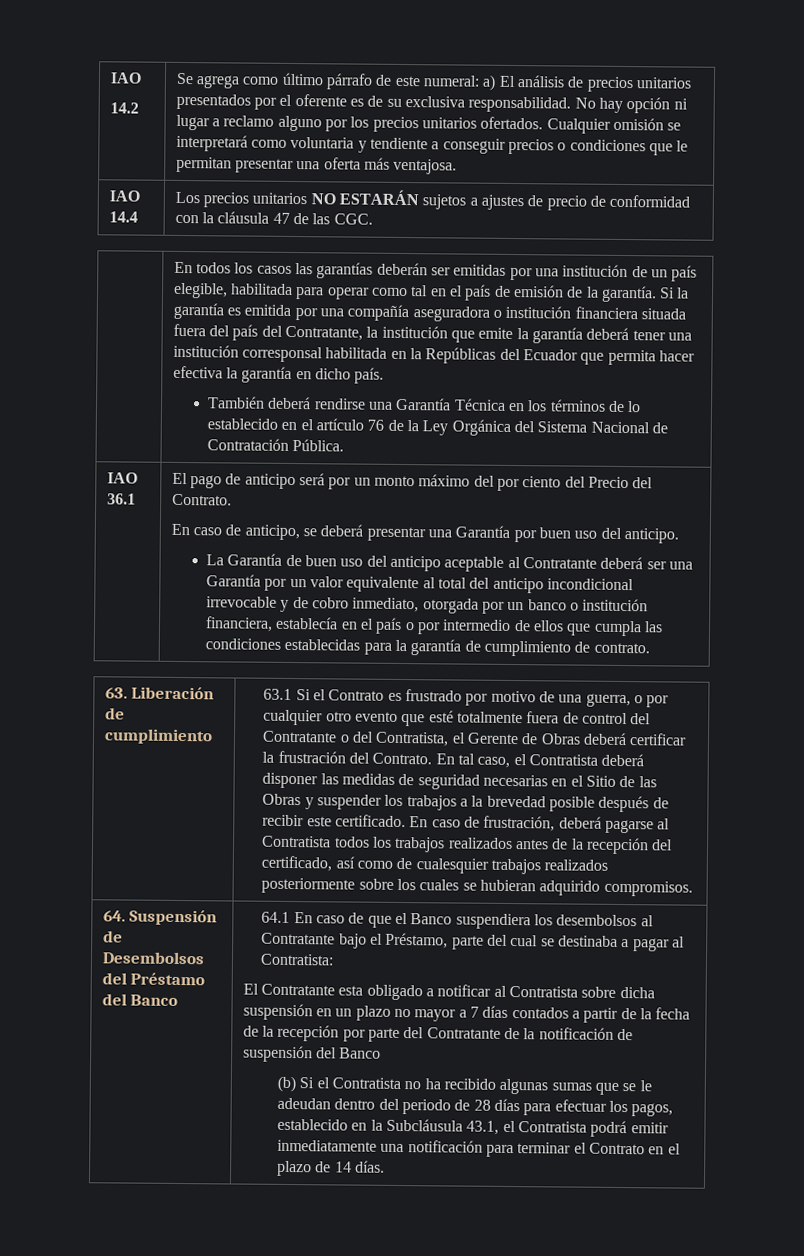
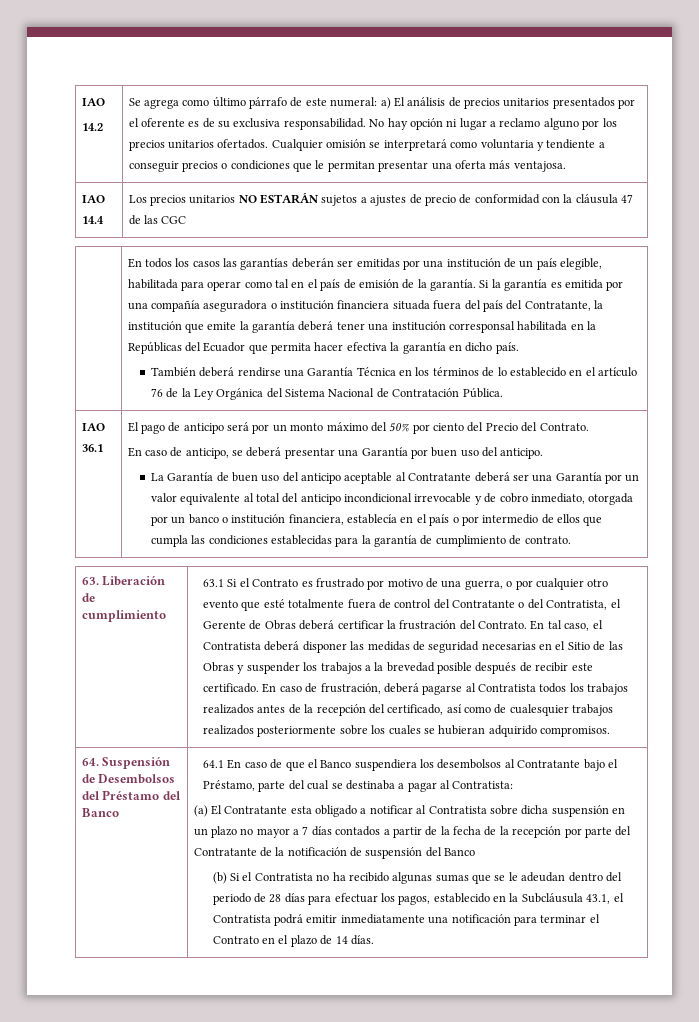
[333,213,373,225] CGC. -> [161,216,187,224] CGC
(495, 481) none -> [389,423,410,432] 50%
(335, 959) none -> [193,805,208,817] (a)

